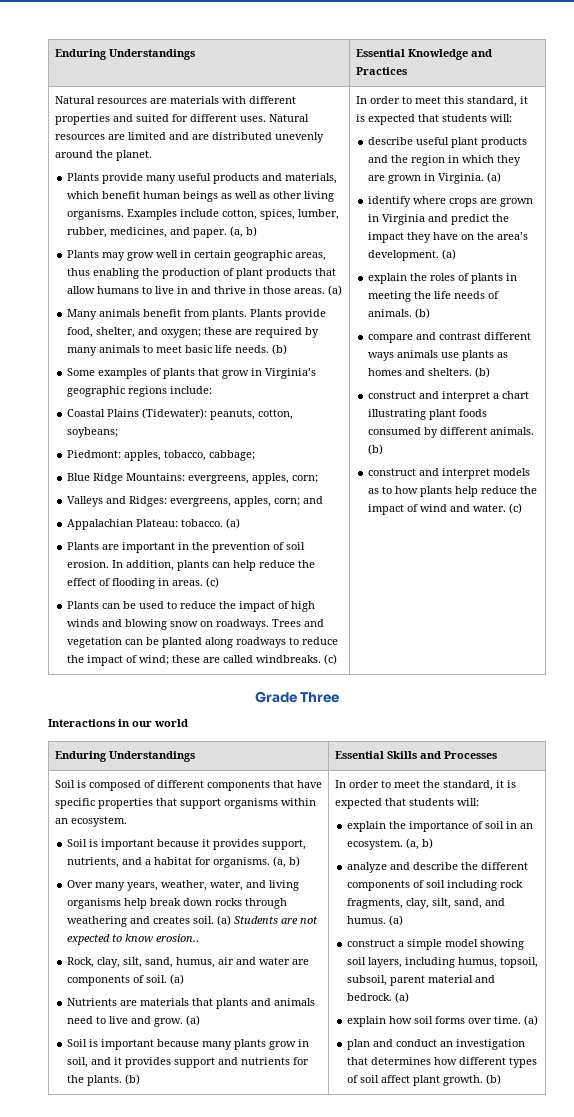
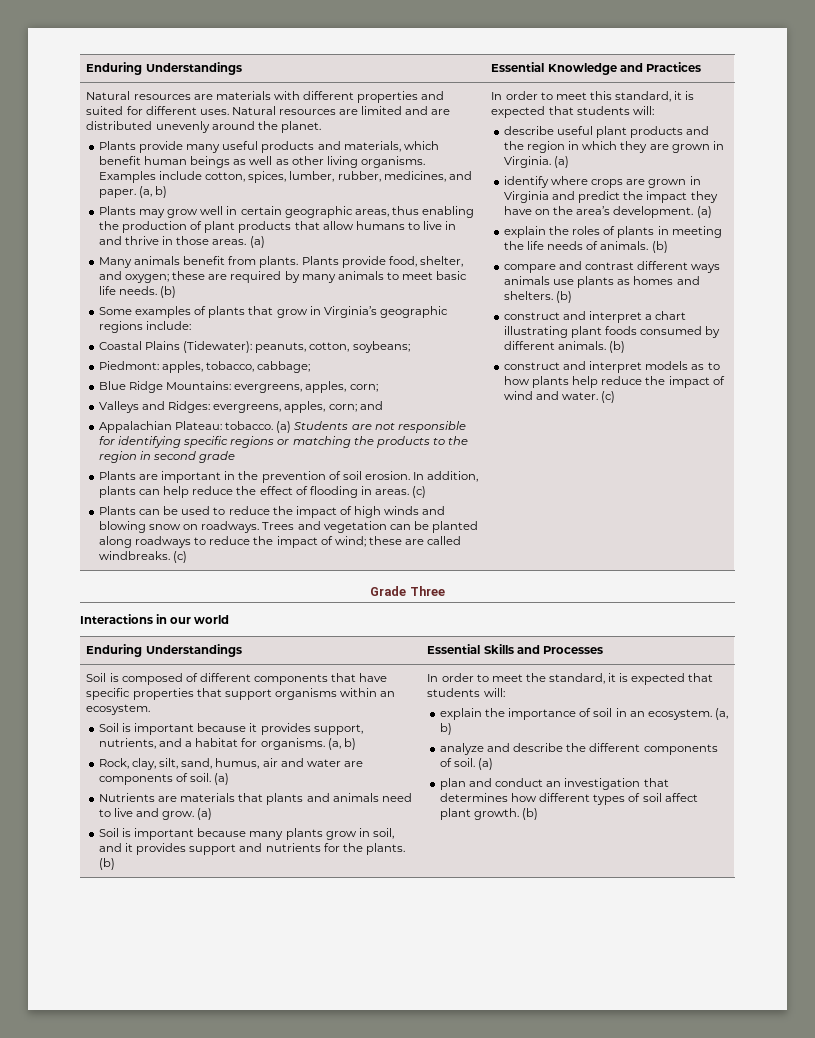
(240, 523) none -> [294,421,466,433] [99,436,469,448] [99,451,236,463] Students are not responsible for identifying specific regions or matching the products to the region in second grade
[66,880,299,891] [66,898,287,909] [66,915,318,927] [66,934,199,945] // Over many years, weather, water, and living organisms help break down rocks through weathering and creates soil. (a) Students are not expected to know erosion.. -> (356, 744) none
[425,880,523,891] [346,898,505,909] [346,915,403,926] [346,939,524,950] [346,957,538,968] [346,975,495,986] [346,992,409,1003] [346,1016,521,1027] soil including rock fragments, clay, silt, sand, and humus. (a) // construct a simple model showing soil layers, including humus, topsoil, subsoil, parent material and bedrock. (a) // explain how soil forms over time. -> [454,758,476,767] soil.

